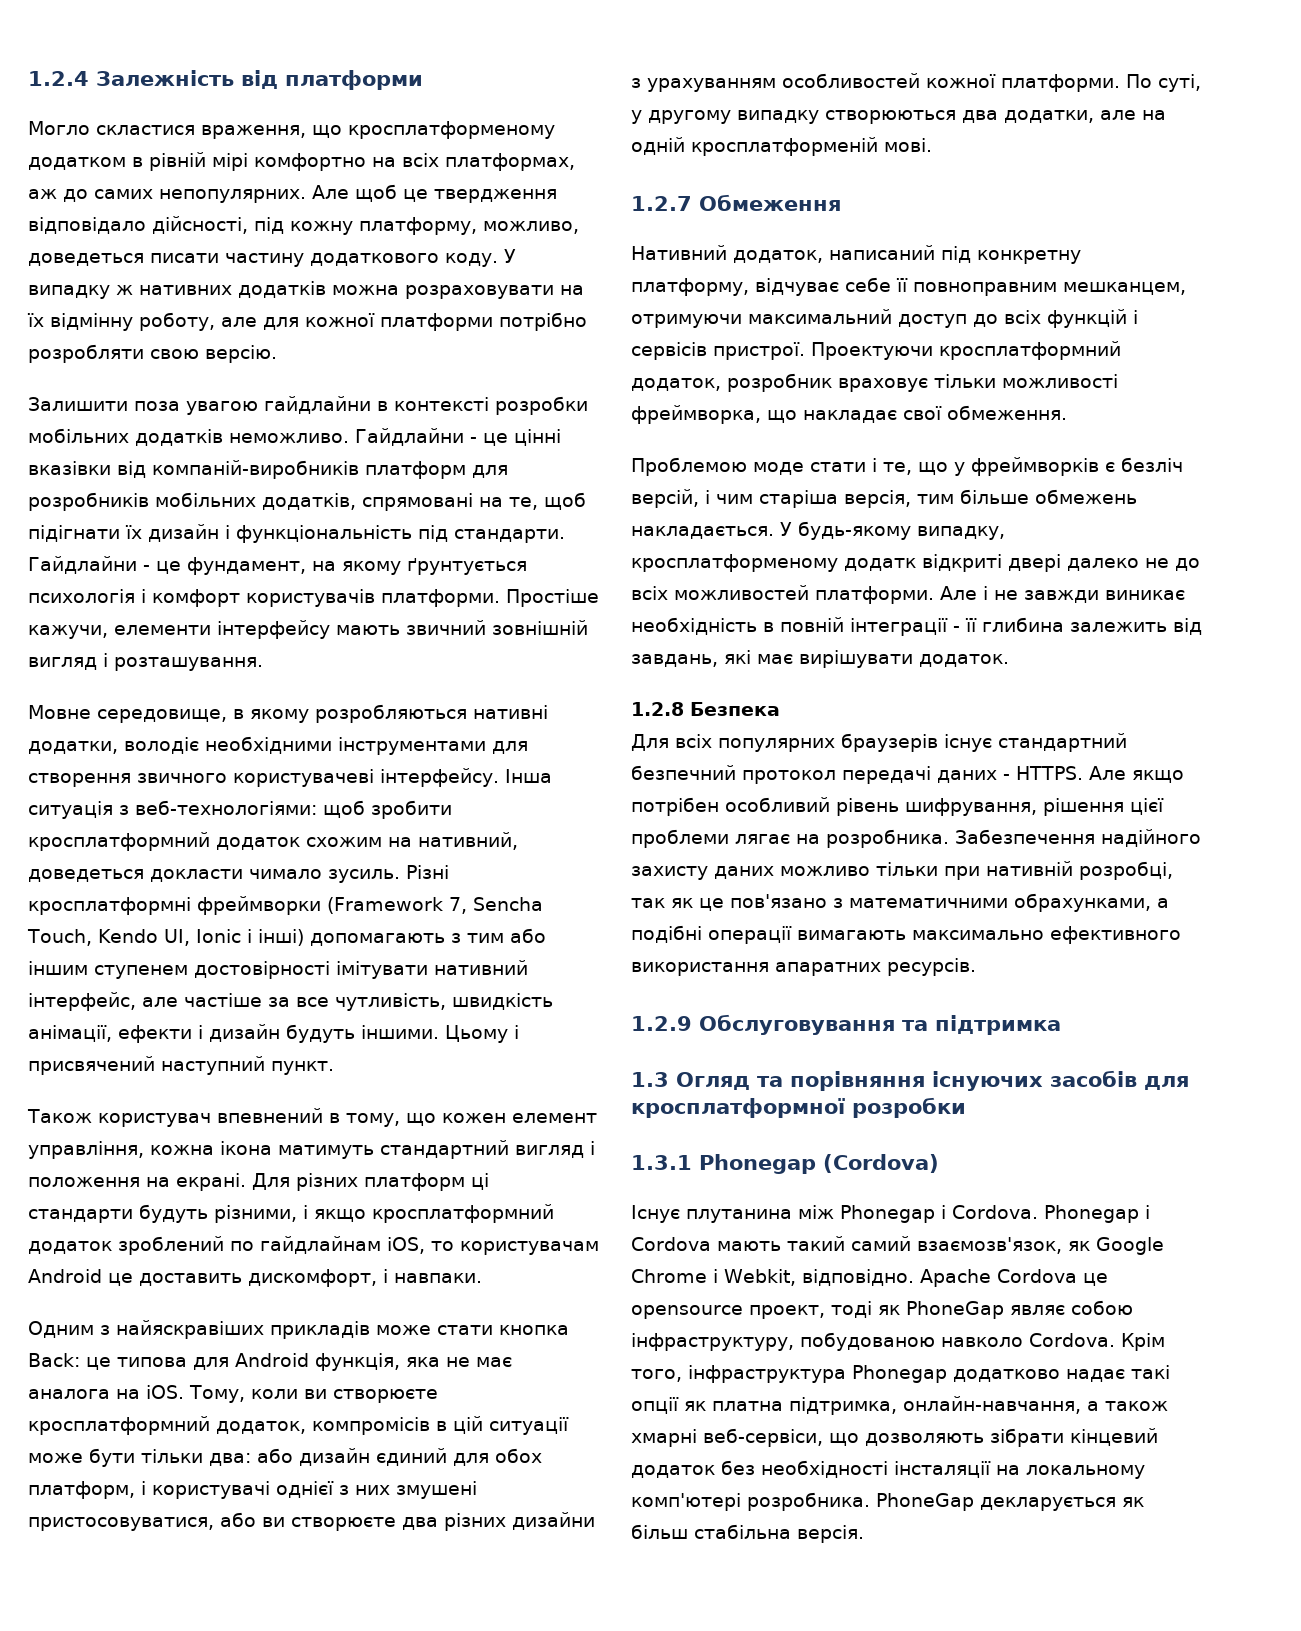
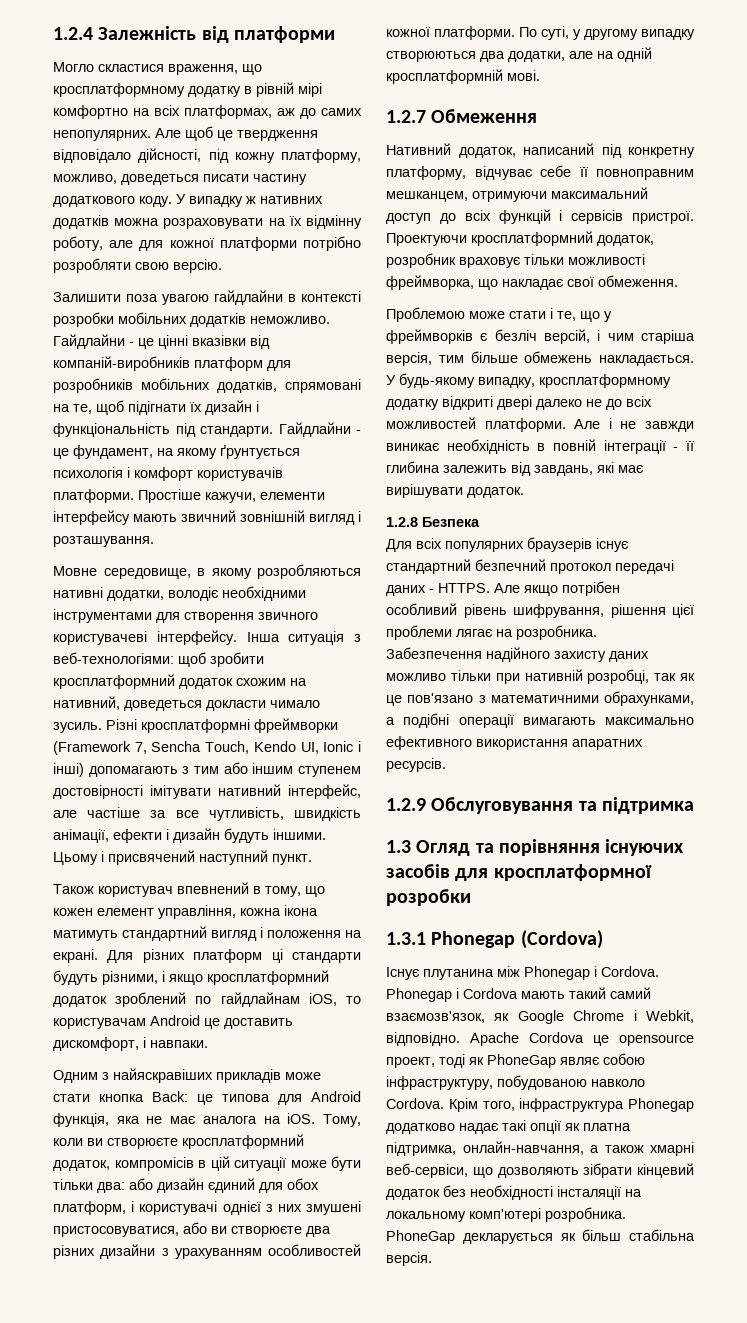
[348,121,555,139] [28,157,126,170] кросплатформеному додатком -> [53,83,241,97] кросплатформному додатку
[691,137,878,156] кросплатформеній -> [386,69,503,84] кросплатформній
[753,462,804,475] моде -> [469,311,505,319] може
[631,554,916,572] кросплатформеному додатк -> [539,374,671,388] [386,399,439,410] кросплатформному додатку

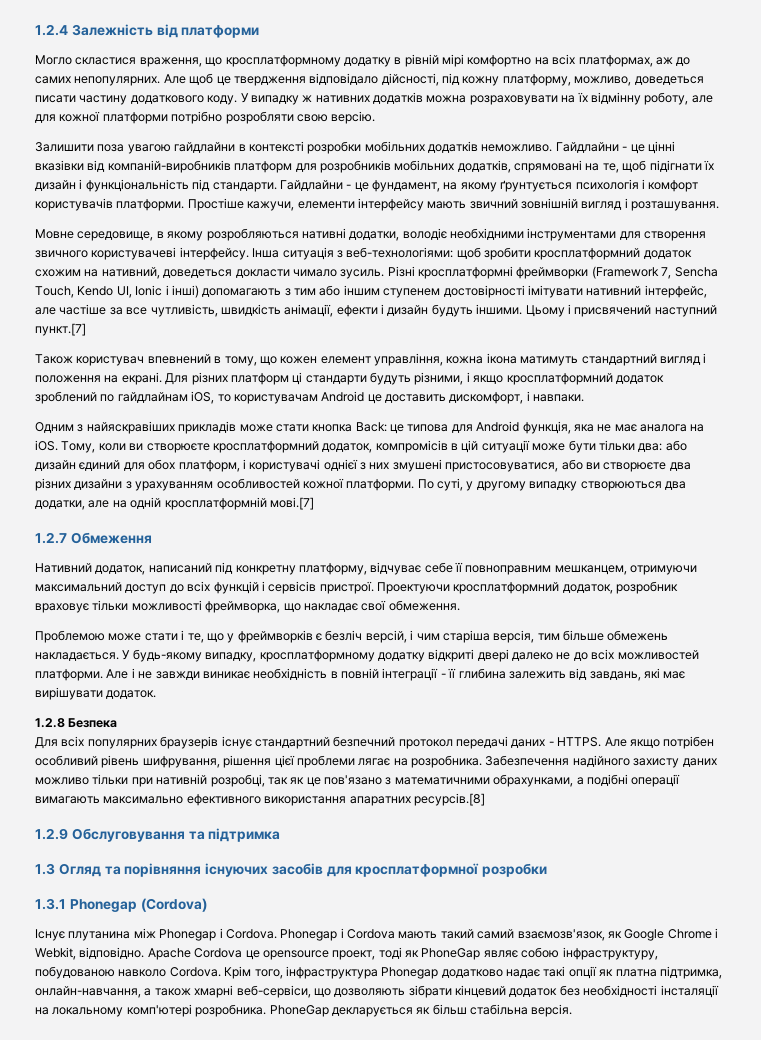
[272,854,312,865] пункт. -> [35,323,86,336] пункт.[7]
[507,70,540,81] мові. -> [269,497,314,510] мові.[7]
[386,758,446,772] ресурсів. -> [413,793,485,806] ресурсів.[8]

